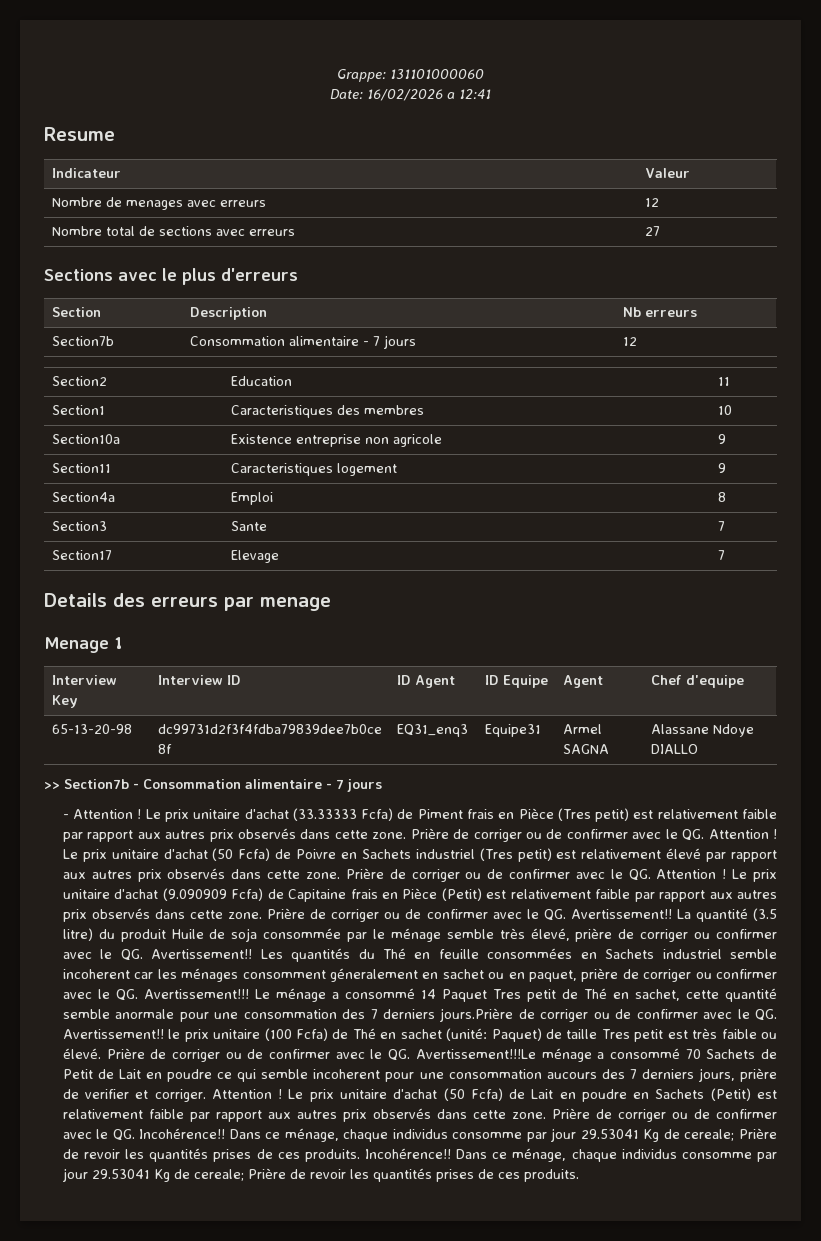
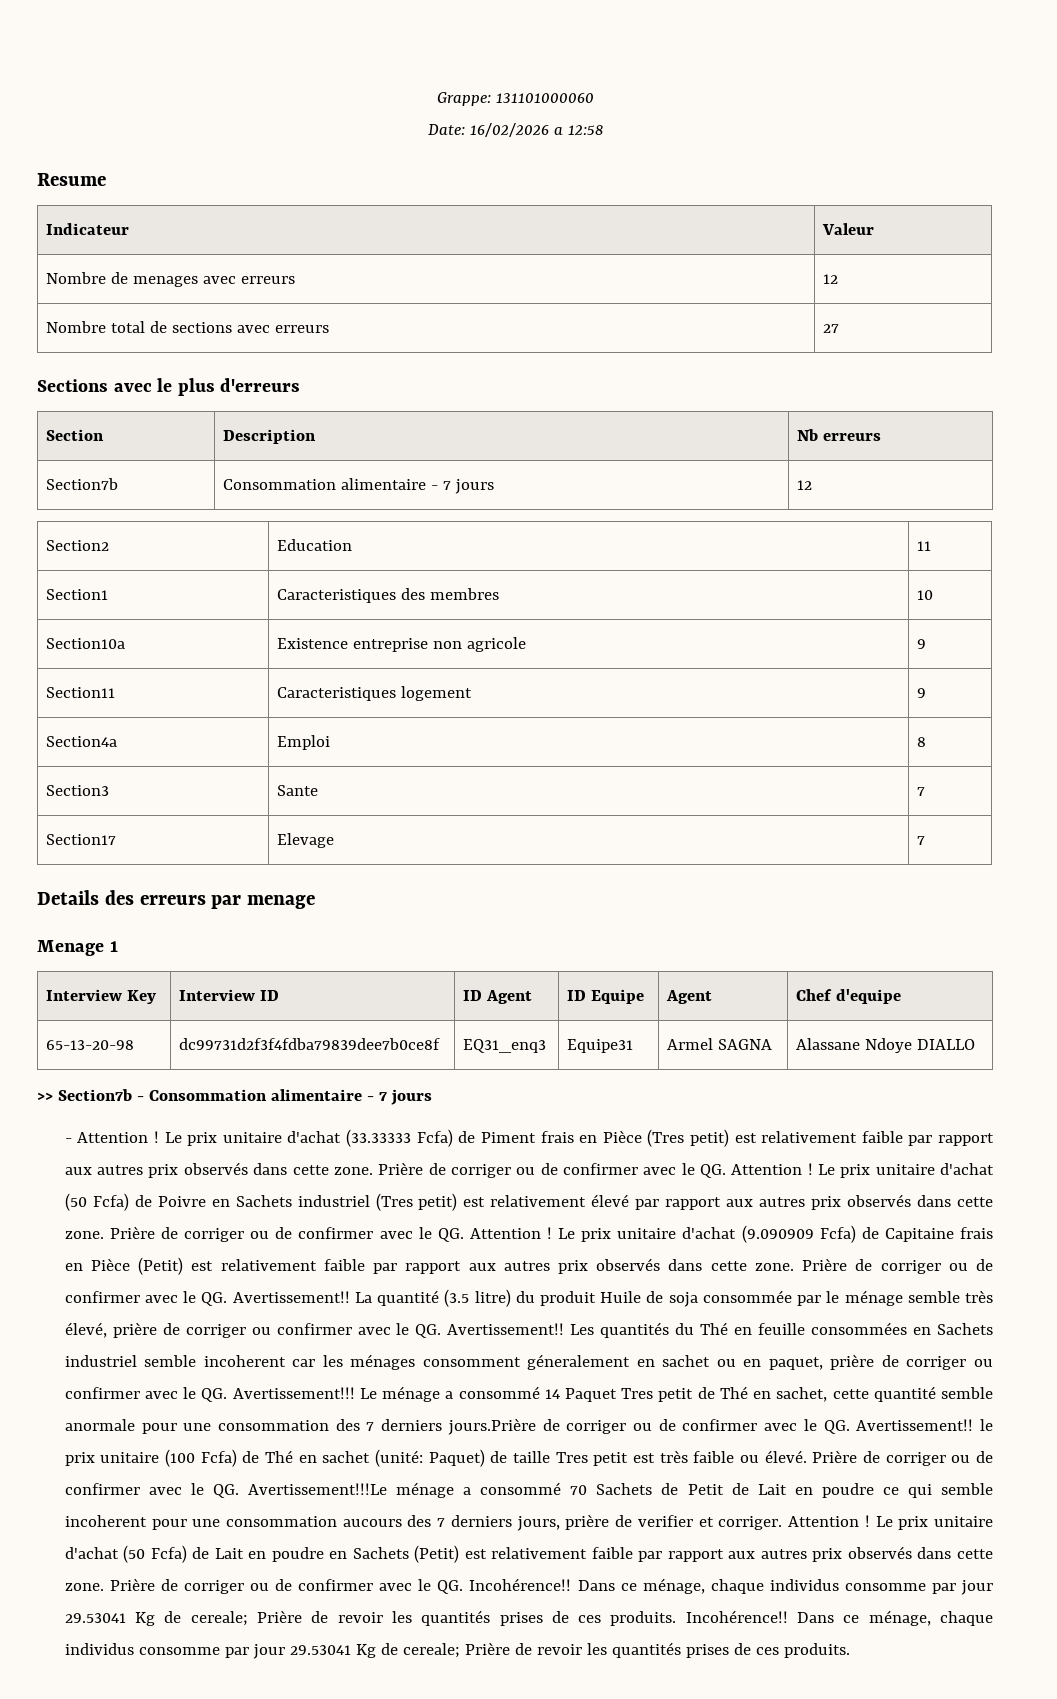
[459,89,491,100] 12:41 -> [567,125,603,136] 12:58

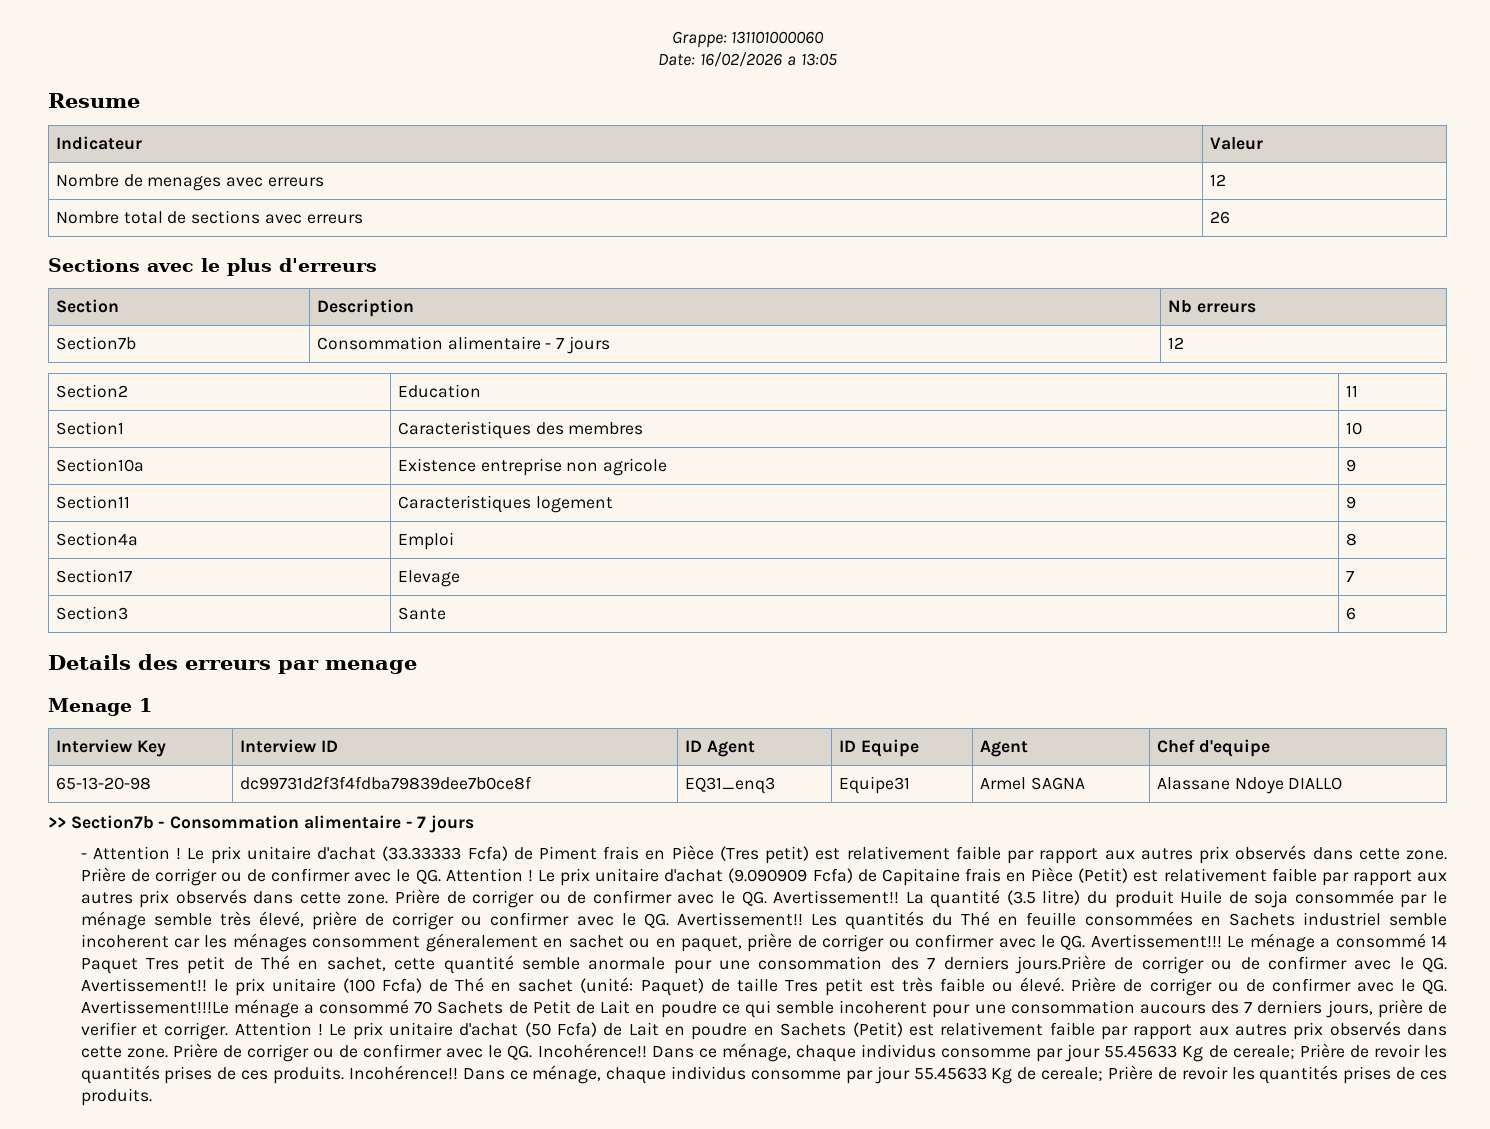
[567,125,603,136] 12:58 -> [800,53,837,66] 13:05
[823,324,840,333] 27 -> [1209,211,1230,224] 26
[46,785,110,796] [277,785,319,796] [917,787,926,796] // Section3 | Sante | 7 -> (1357, 539) none
(926, 840) none -> [55,606,128,620] [397,607,446,620] [1345,607,1356,620] // Section3 | Sante | 6
[64,1193,994,1211] [64,1226,737,1242] (50 Fcfa) de Poivre en Sachets industriel (Tres petit) est relativement élevé par rapport aux autres prix observés dans cette zone. Prière de corriger ou de confirmer avec le QG. Attention ! Le prix unitaire d'achat -> (724, 875) none
[64,1613,126,1623] 29.53041 -> [1104,1045,1178,1058] 55.45633
[289,1645,351,1655] 29.53041 -> [913,1067,987,1080] 55.45633

